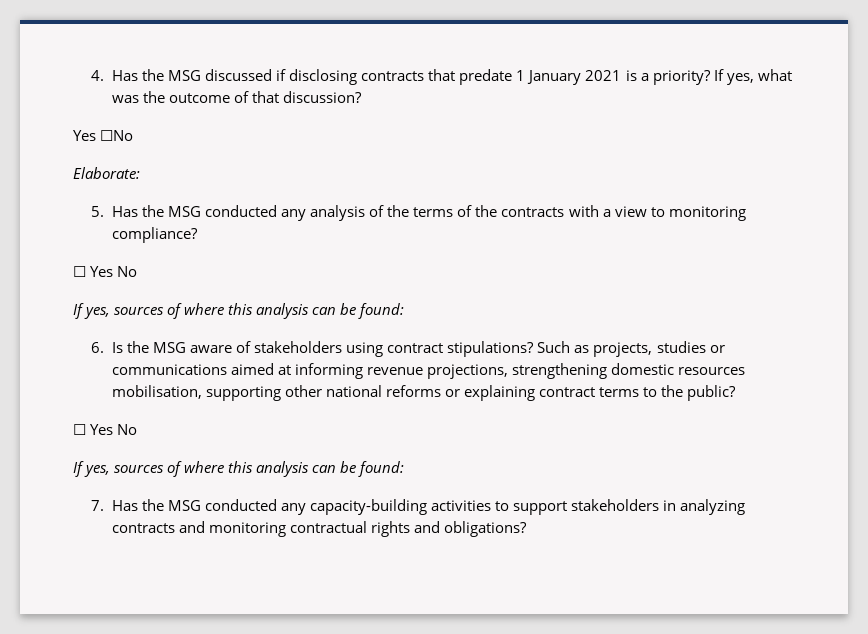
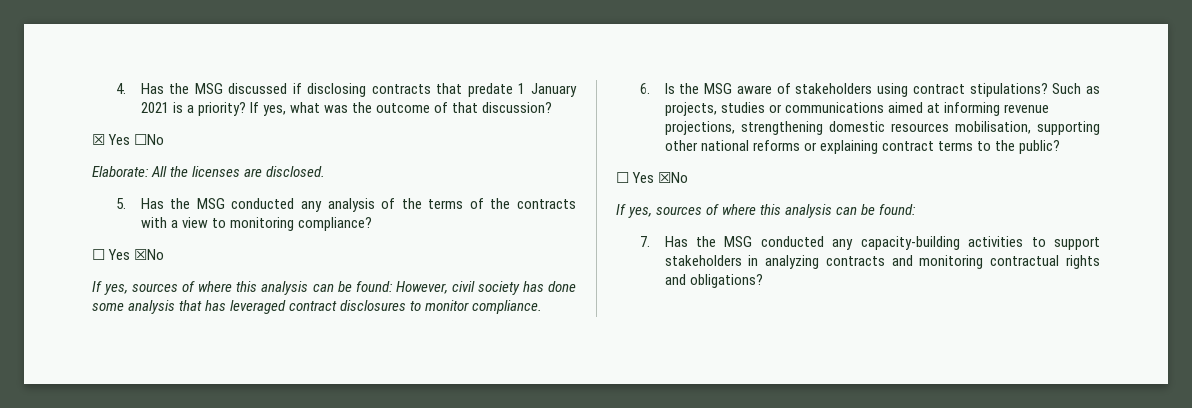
(363, 97) none -> [92,134,105,145] ☒
(140, 173) none -> [151,166,326,177] All the licenses are disclosed.
[117,266,138,277] No -> [134,249,165,260] ☒No
(405, 311) none -> [395,281,576,295] [92,300,543,314] However, civil society has done some analysis that has leveraged contract disclosures to monitor compliance.
[117,424,138,435] No -> [658,172,689,183] ☒No

